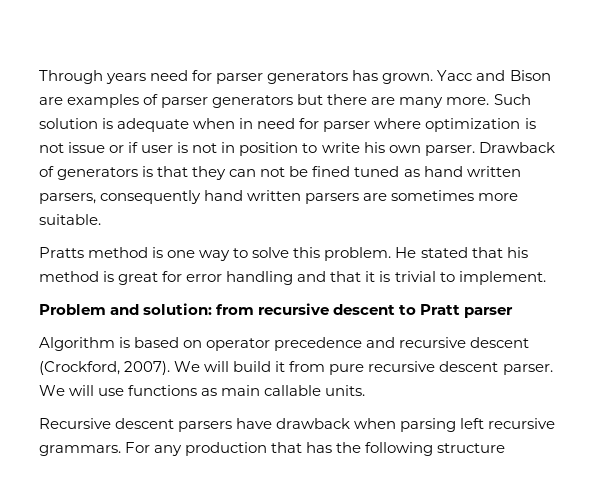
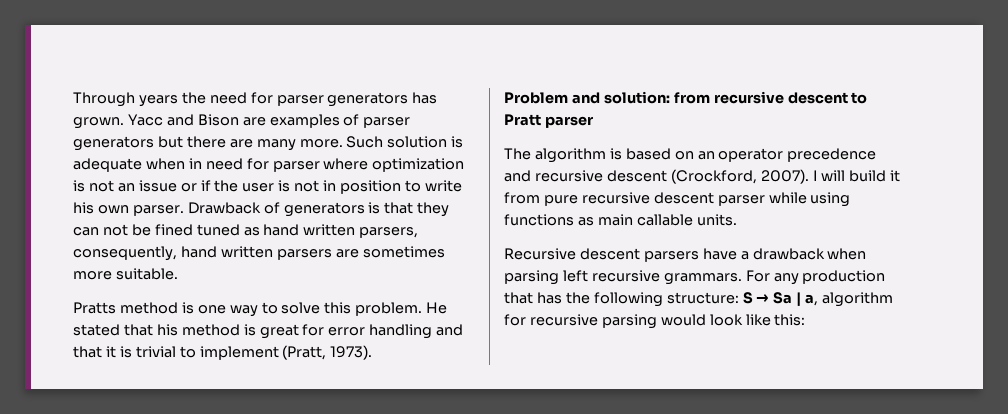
(147, 78) none -> [181,92,206,104] the
(64, 148) none -> [117,183,135,192] an
(139, 147) none -> [214,180,239,192] the
[100,190,202,204] consequently -> [73,246,177,261] consequently,
[458,271,546,285] implement. -> [199,345,373,360] implement (Pratt, 1973).
[39,337,115,351] Algorithm -> [504,148,606,163] The algorithm
(203, 344) none -> [697,151,715,160] an
[174,361,201,372] We -> [812,170,818,181] I
[502,364,553,375] [39,385,125,396] parser. We will use -> [717,192,851,207] parser while using
(273, 423) none -> [740,251,749,260] a
[437,443,506,453] structure -> [666,292,894,307] [504,314,806,329] structure: S → Sa | a, algorithm for recursive parsing would look like this:

